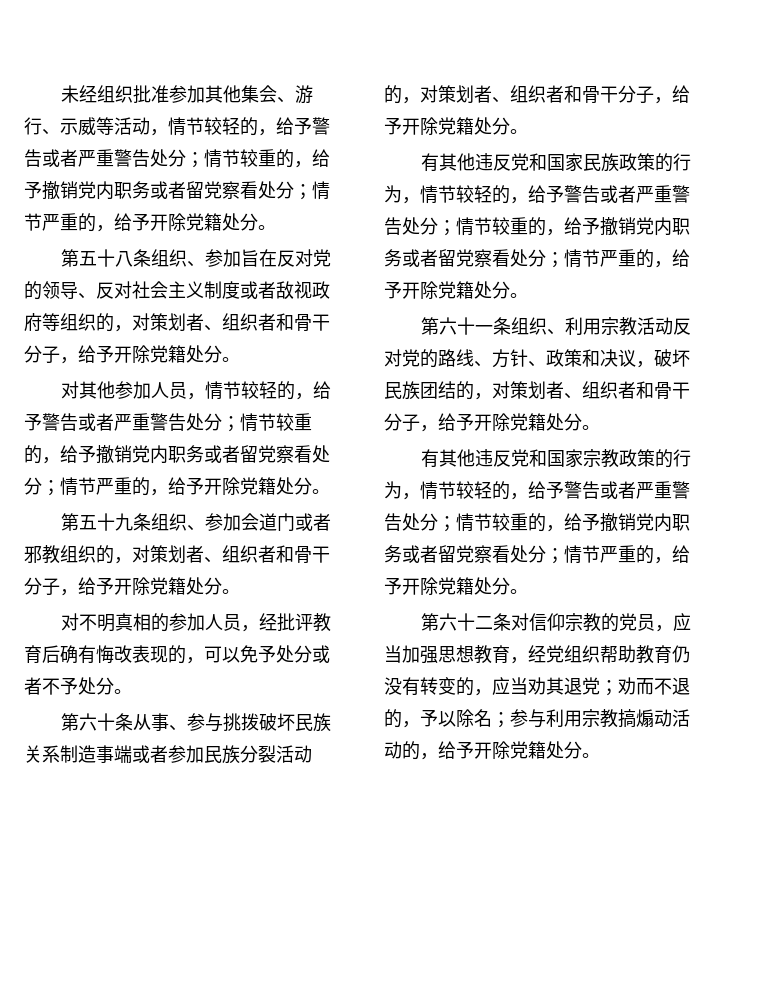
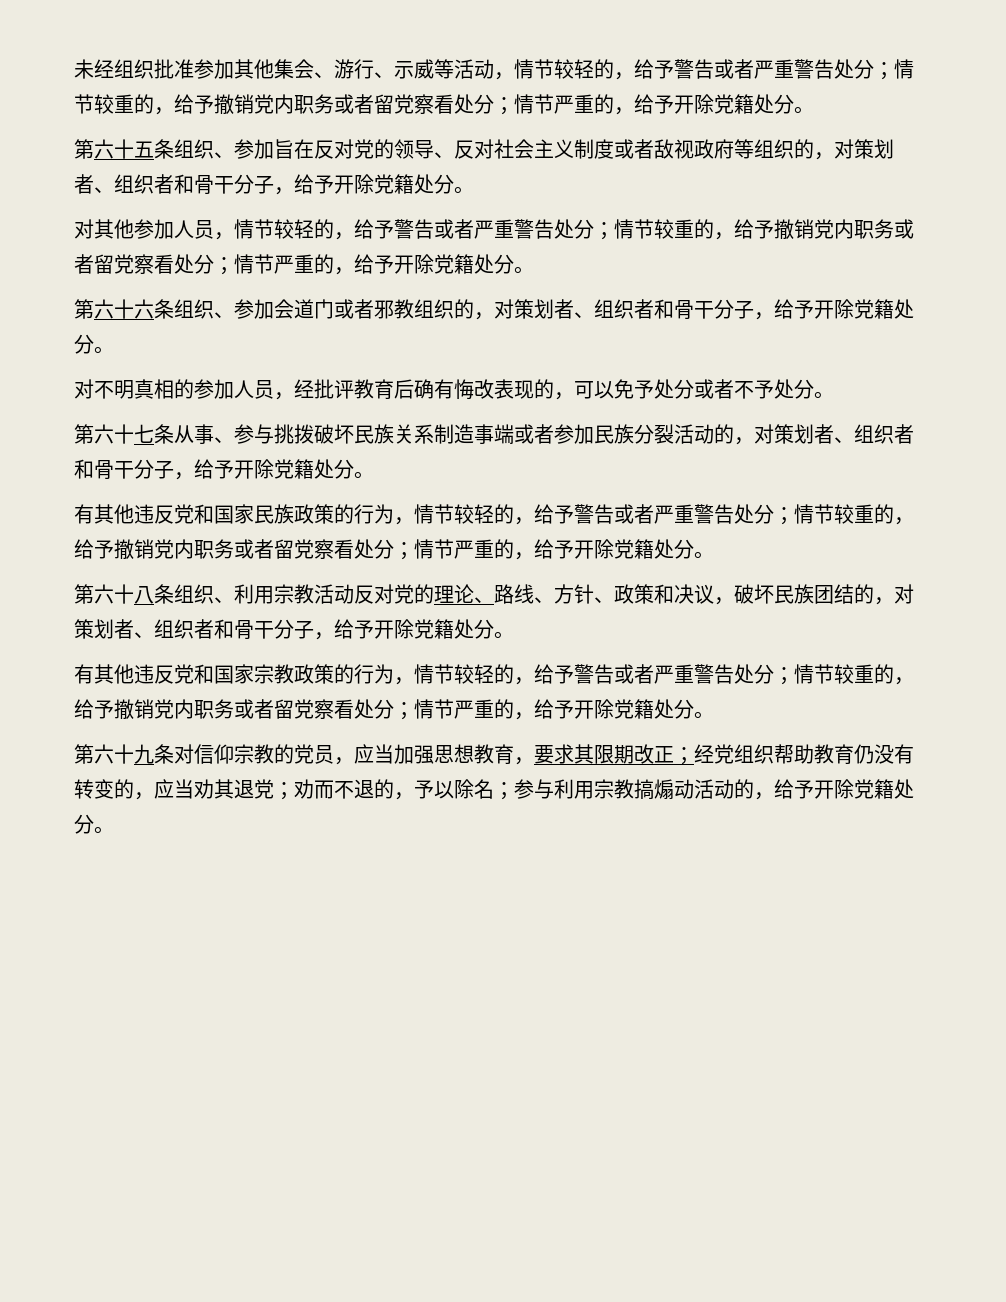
[79,249,134,267] 五十八 -> [94,139,154,159] 六十五
[79,513,134,531] 五十九 -> [94,299,154,319] 六十六
(116, 722) none -> [134,424,154,443] 七
[475,325,494,333] 一 -> [134,586,154,604] 八
(438, 358) none -> [434,584,494,604] 理论、
[475,616,494,629] 二 -> [134,744,154,764] 九
(528, 660) none -> [534,744,694,765] 要求其限期改正；

